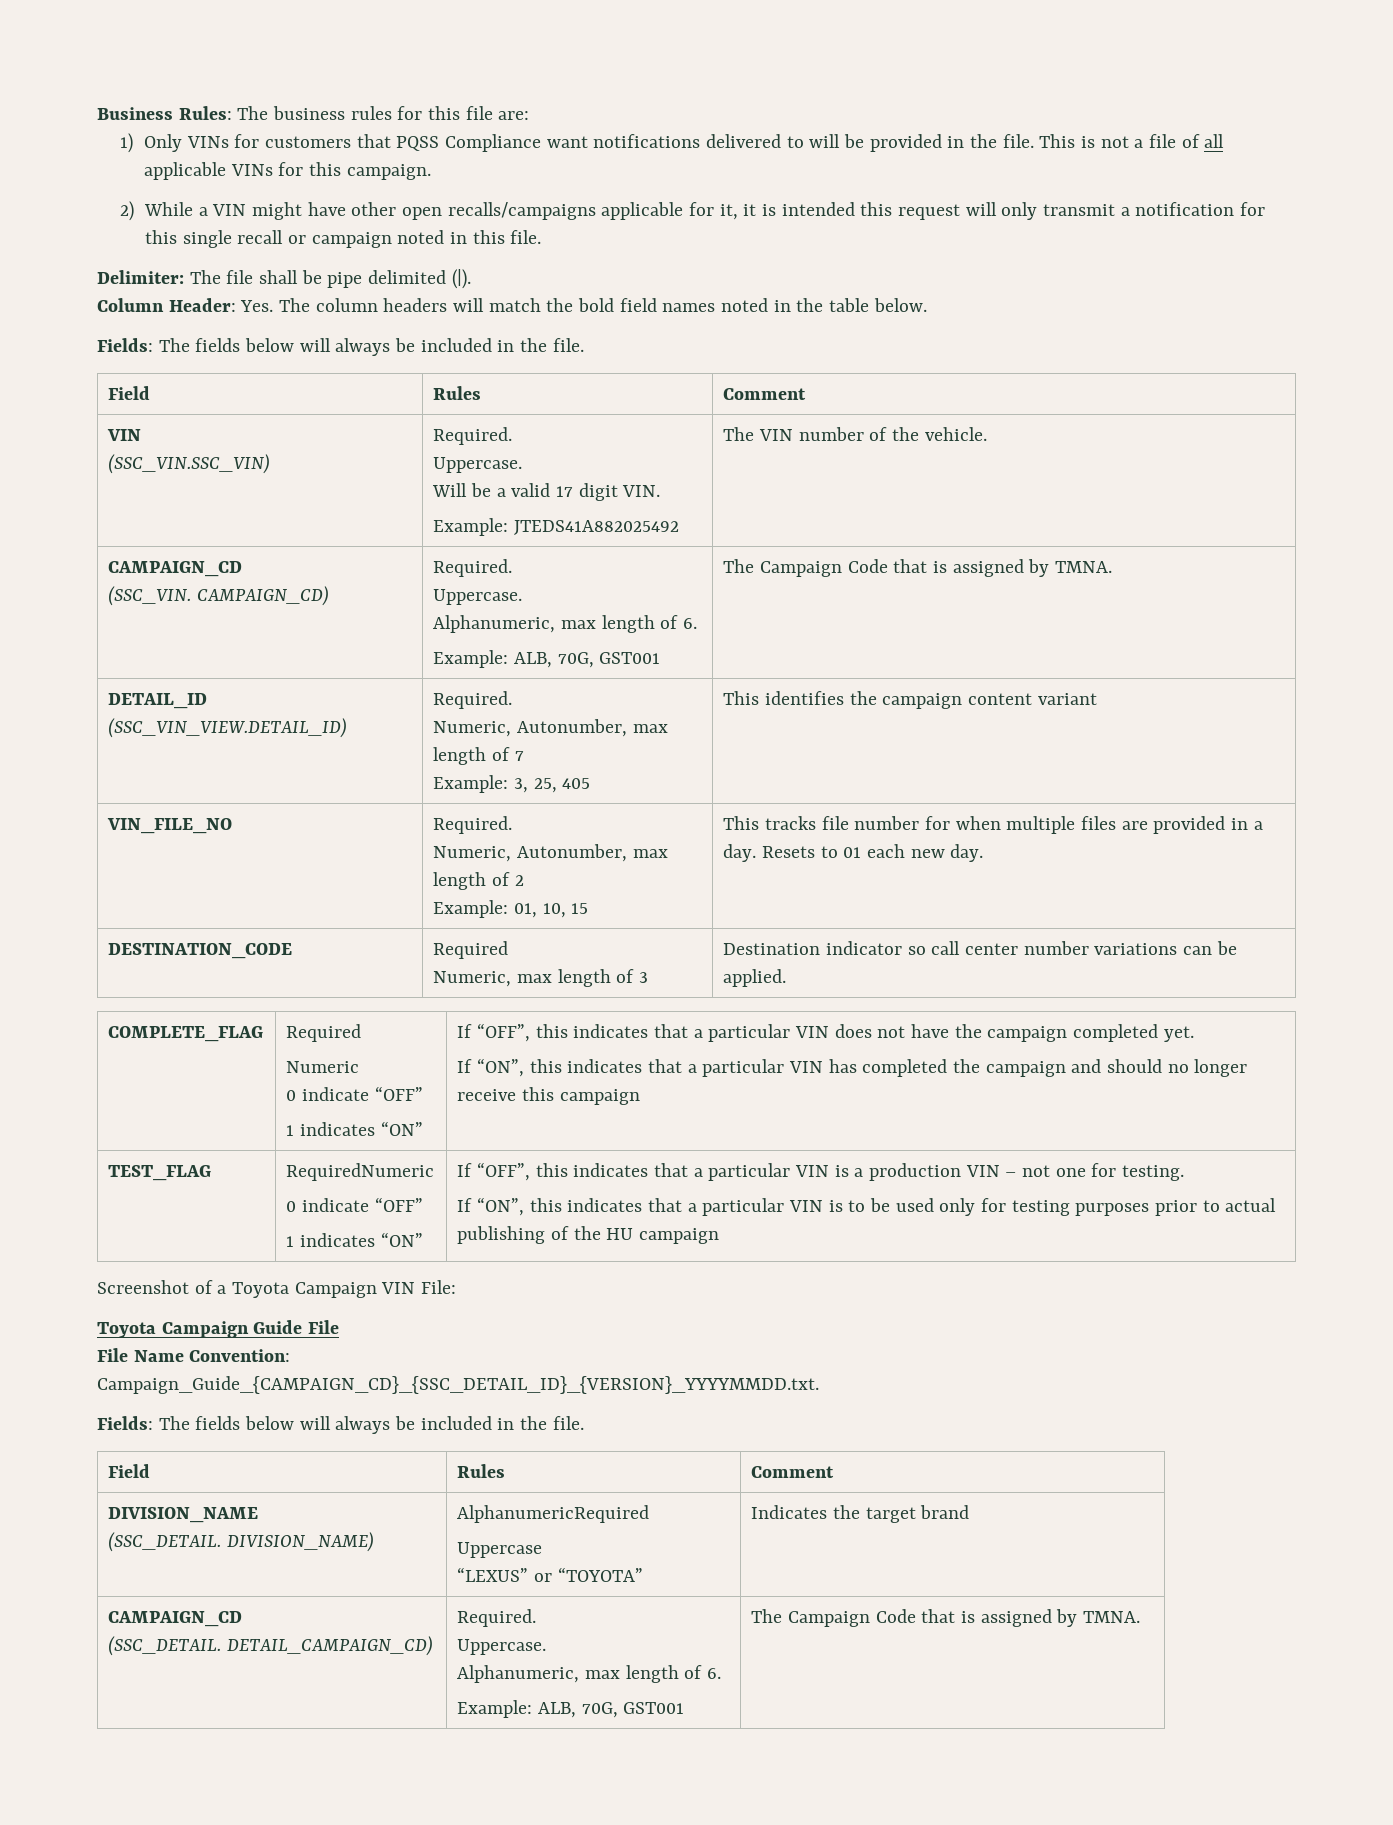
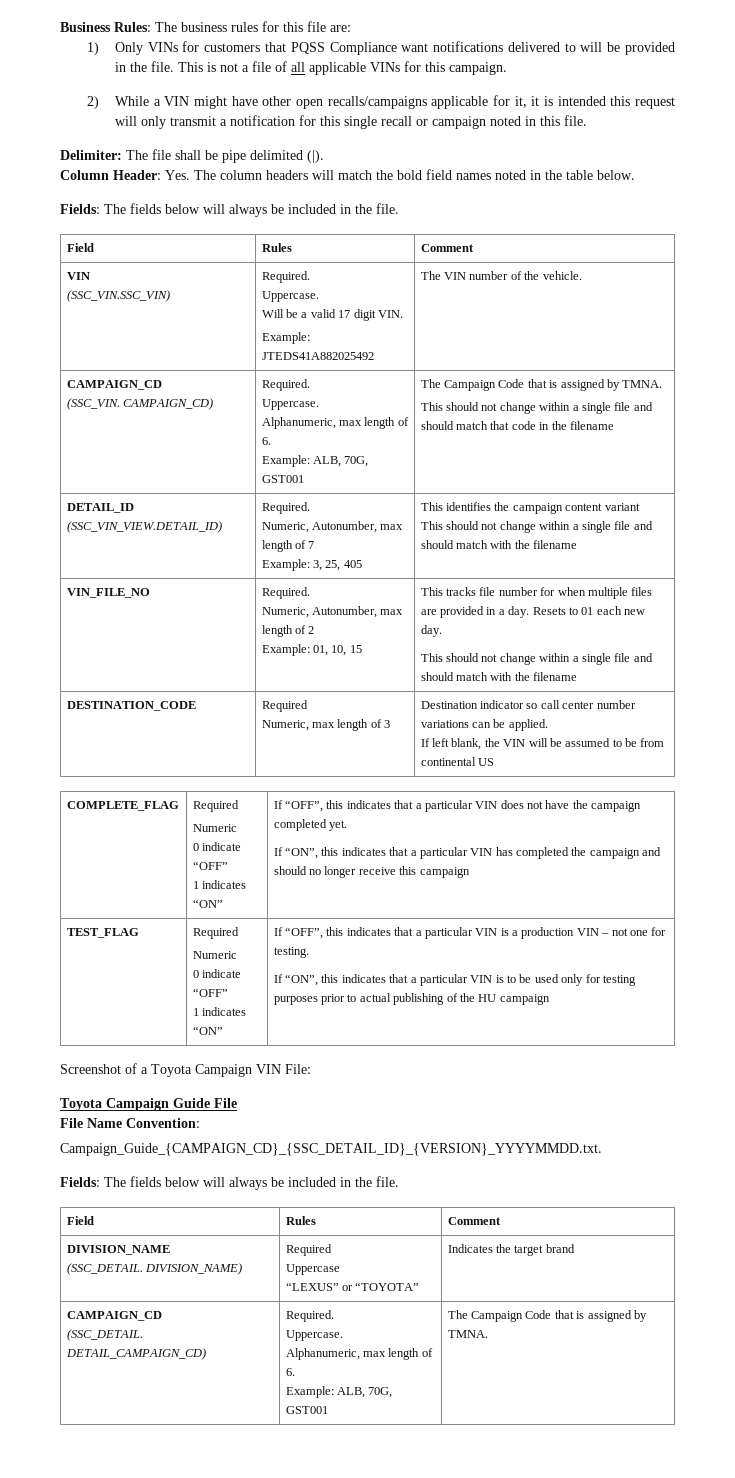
(1112, 567) none -> [420,402,653,414] [420,421,614,430] // This should not change within a single file and should match that code in the filename
(1097, 699) none -> [420,521,653,533] [420,540,578,549] // This should not change within a single file and should match with the filename
(984, 853) none -> [420,653,653,665] [420,672,578,681] // This should not change within a single file and should match with the filename
(787, 978) none -> [420,738,665,750] [420,757,495,766] // If left blank, the VIN will be assumed to be from continental US
[286,1163,435,1181] RequiredNumeric -> [192,927,239,939] [192,951,237,959] Required // Numeric
[457,1505,650,1523] AlphanumericRequired -> [285,1244,332,1256] Required

